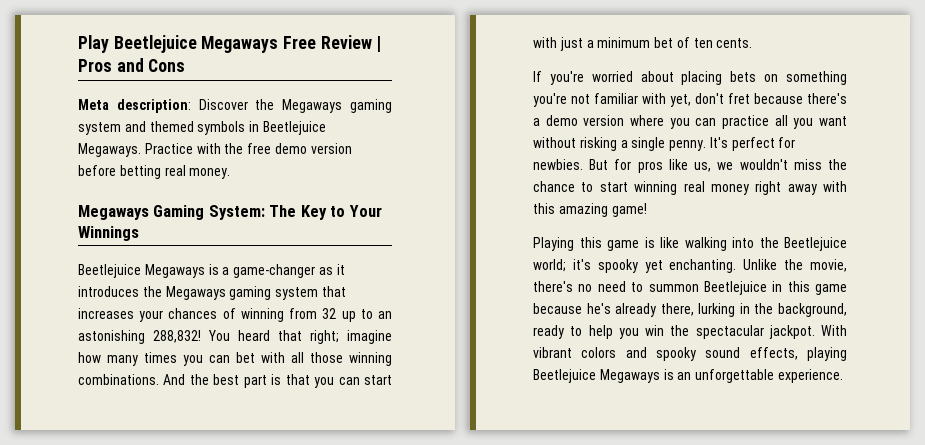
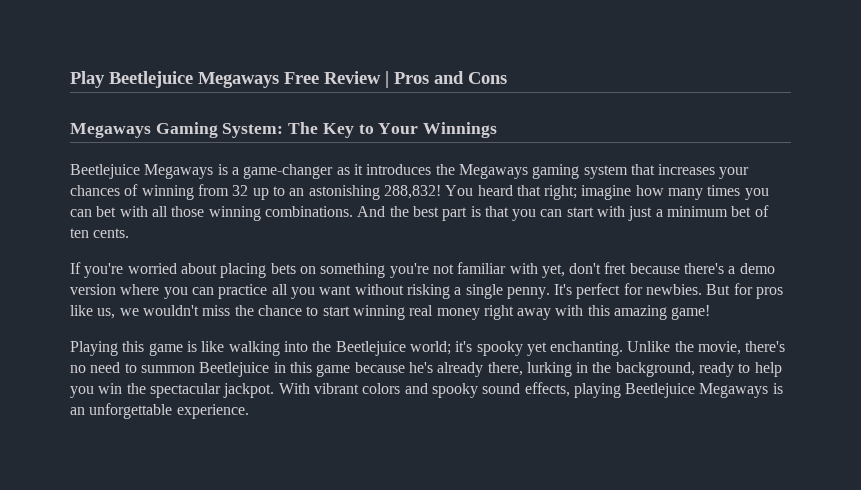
[78,99,393,113] [78,121,326,135] [78,143,352,157] [78,165,231,179] // Meta description: Discover the Megaways gaming system and themed symbols in Beetlejuice Megaways. Practice with the free demo version before betting real money. -> (507, 78) none

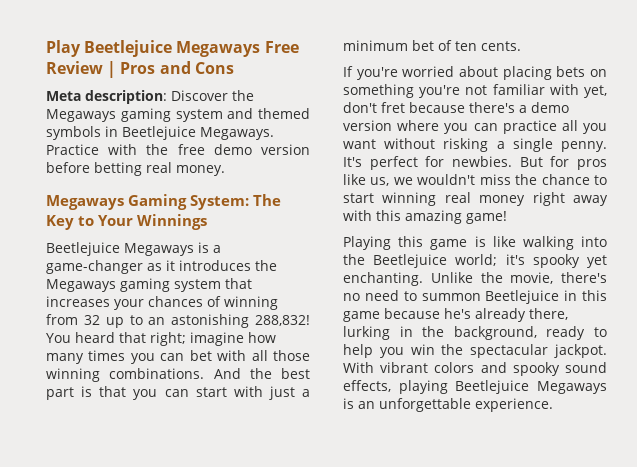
(507, 78) none -> [46,90,254,104] [46,108,310,122] [46,126,274,140] [46,144,310,155] [46,162,225,176] // Meta description: Discover the Megaways gaming system and themed symbols in Beetlejuice Megaways. Practice with the free demo version before betting real money.

